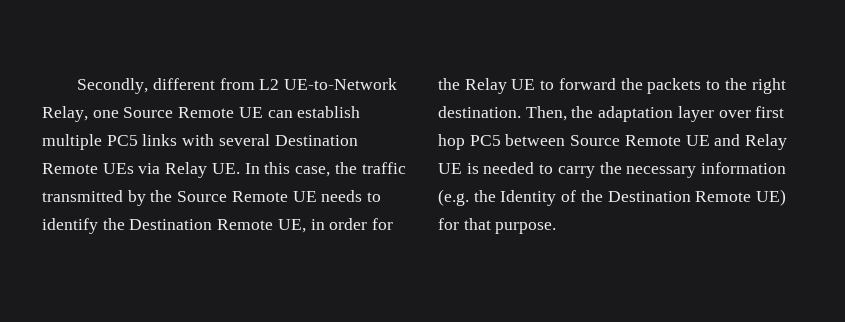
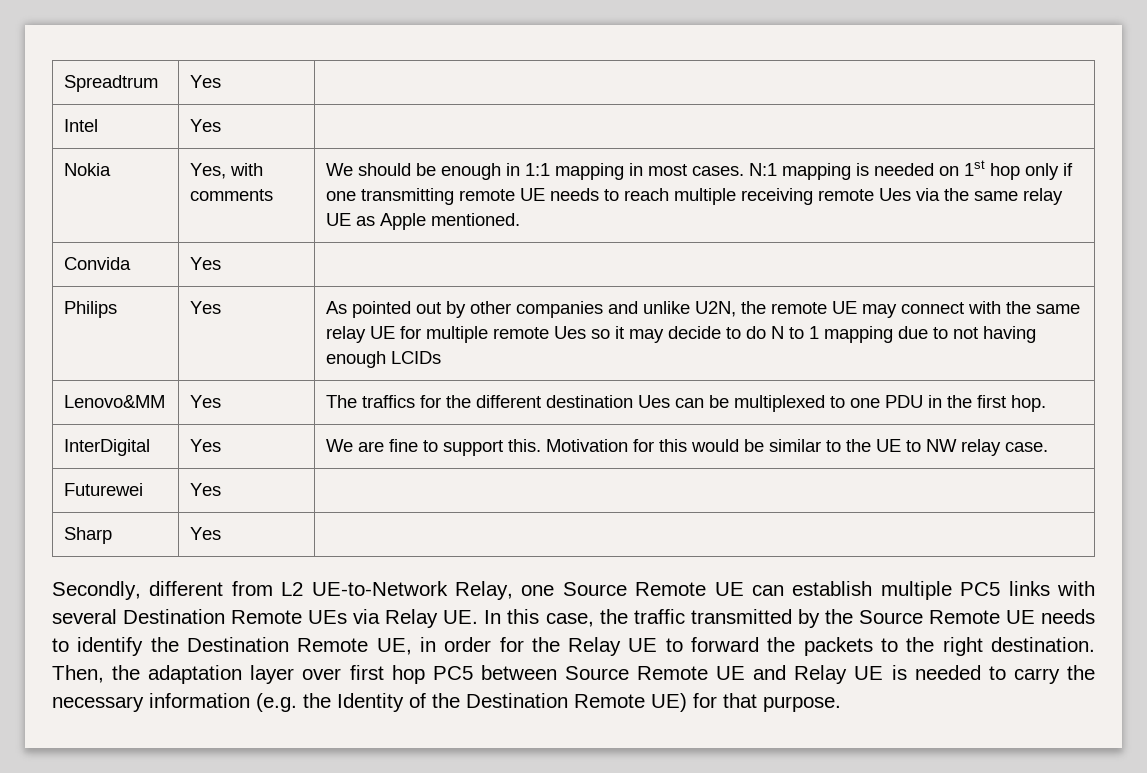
(77, 86) none -> [64,75,159,92] [190,75,222,88] [64,119,99,132] [190,119,222,132] [64,163,112,176] [190,163,264,179] [190,189,274,201] [326,160,1074,180] [326,188,1064,205] [326,213,521,230] [64,257,132,270] [190,257,222,270] [64,301,118,318] [190,301,222,314] [326,301,1081,318] [326,326,1037,343] [326,351,442,368] [64,395,166,408] [190,395,222,408] [326,395,1047,412] [64,439,151,456] [190,439,222,452] [326,439,1049,456] [64,483,144,496] [190,483,222,496] [64,527,113,544] [190,527,222,540] Spreadtrum | Yes | // Intel | Yes | // Nokia | Yes, with comments | We should be enough in 1:1 mapping in most cases. N:1 mapping is needed on 1st hop only if one transmitting remote UE needs to reach multiple receiving remote Ues via the same relay UE as Apple mentioned. // Convida | Yes | // Philips | Yes | As pointed out by other companies and unlike U2N, the remote UE may connect with the same relay UE for multiple remote Ues so it may decide to do N to 1 mapping due to not having enough LCIDs // Lenovo&MM | Yes | The traffics for the different destination Ues can be multiplexed to one PDU in the first hop. // InterDigital | Yes | We are fine to support this. Motivation for this would be similar to the UE to NW relay case. // Futurewei | Yes | // Sharp | Yes | //

